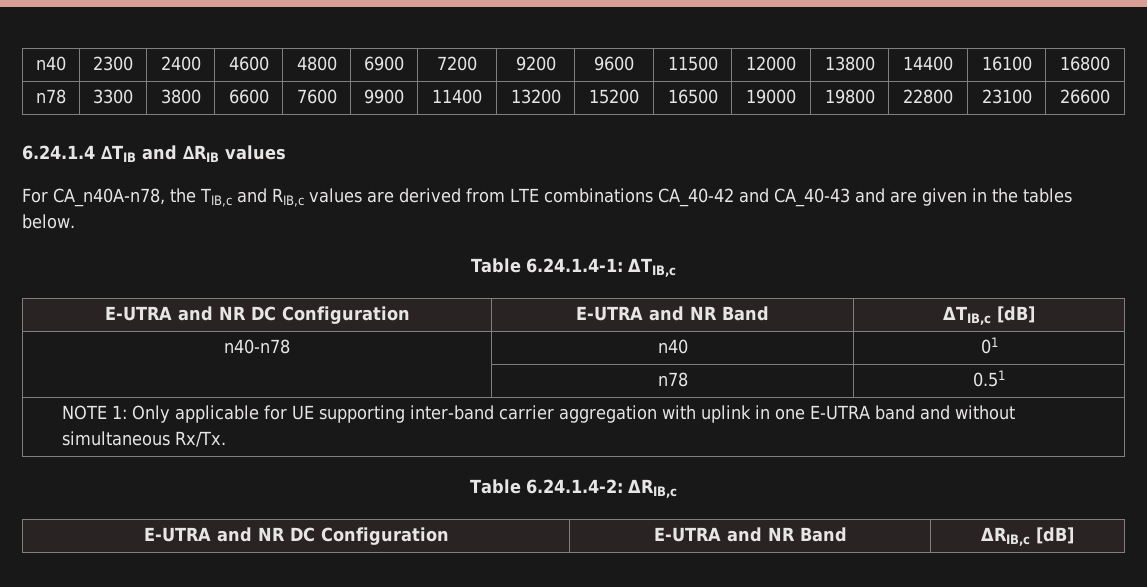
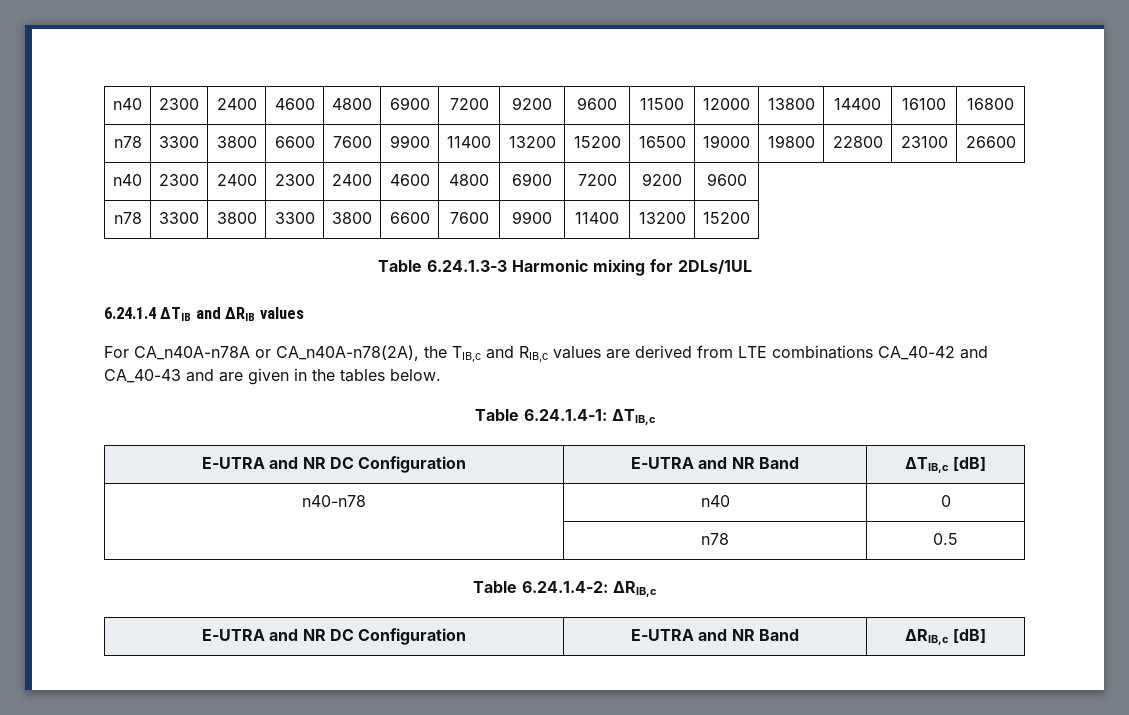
(1110, 96) none -> [113,174,142,186] [159,174,199,186] [216,174,257,186] [274,174,315,186] [332,174,372,186] [389,174,430,186] [449,174,489,186] [512,173,552,186] [577,174,617,186] [642,173,682,186] [706,173,747,186] [113,212,142,224] [159,212,199,224] [216,212,257,224] [274,212,315,224] [332,212,372,224] [389,212,430,224] [449,212,489,224] [512,211,552,224] [575,212,619,224] [638,212,686,224] [703,212,750,224] [377,259,752,276] // n40 | 2300 | 2400 | 2300 | 2400 | 4600 | 4800 | 6900 | 7200 | 9200 | 9600 // n78 | 3300 | 3800 | 3300 | 3800 | 6600 | 7600 | 9900 | 11400 | 13200 | 15200 // Table 6.24.1.3-3 Harmonic mixing for 2DLs/1UL
[53,188,165,207] CA_n40A-n78, -> [134,345,419,361] CA_n40A-n78A or CA_n40A-n78(2A),
[980,337,998,354] [657,372,688,387] [973,370,1005,387] [61,405,1015,423] [61,431,226,447] 01 // | n78 | 0.51 // NOTE 1: Only applicable for UE supporting inter-band carrier aggregation with uplink in one E-UTRA band and without simultaneous Rx/Tx. -> [940,495,951,507] [701,533,729,545] [933,533,958,545] 0 // | n78 | 0.5

